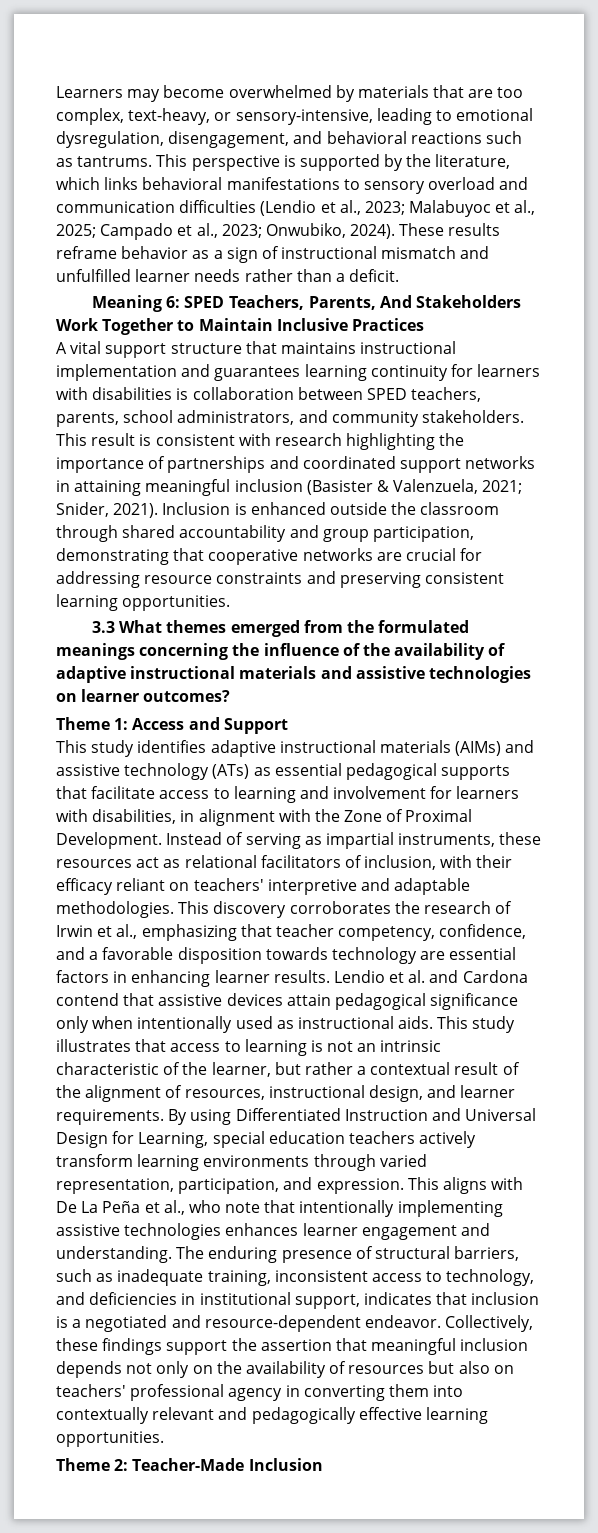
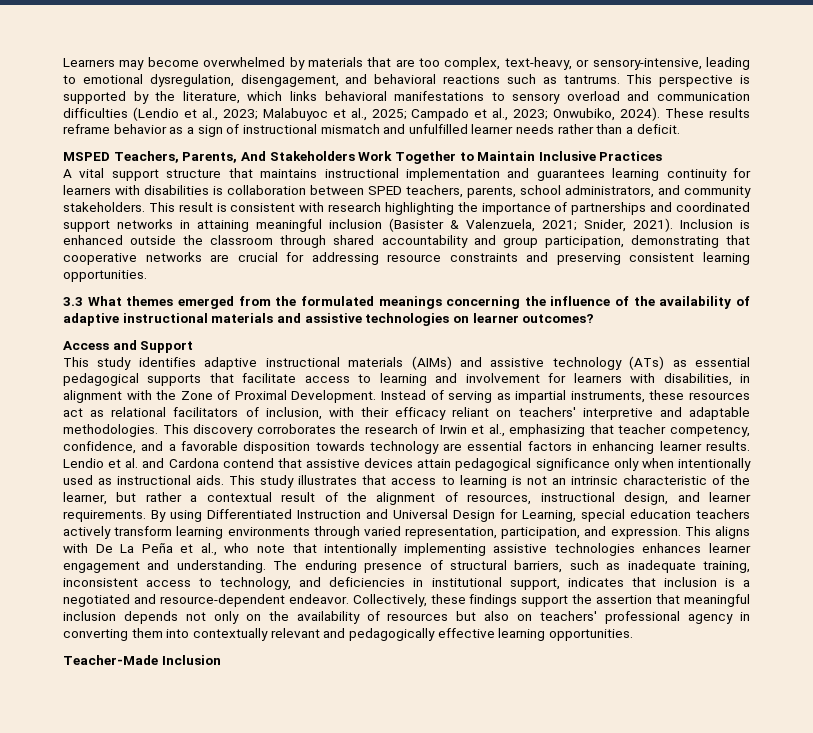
[91,295,225,312] Meaning 6: SPED -> [63,152,110,161] MSPED
[56,717,129,730] Theme 1: -> (595, 318) none
[56,1458,129,1471] Theme 2: -> (633, 635) none

